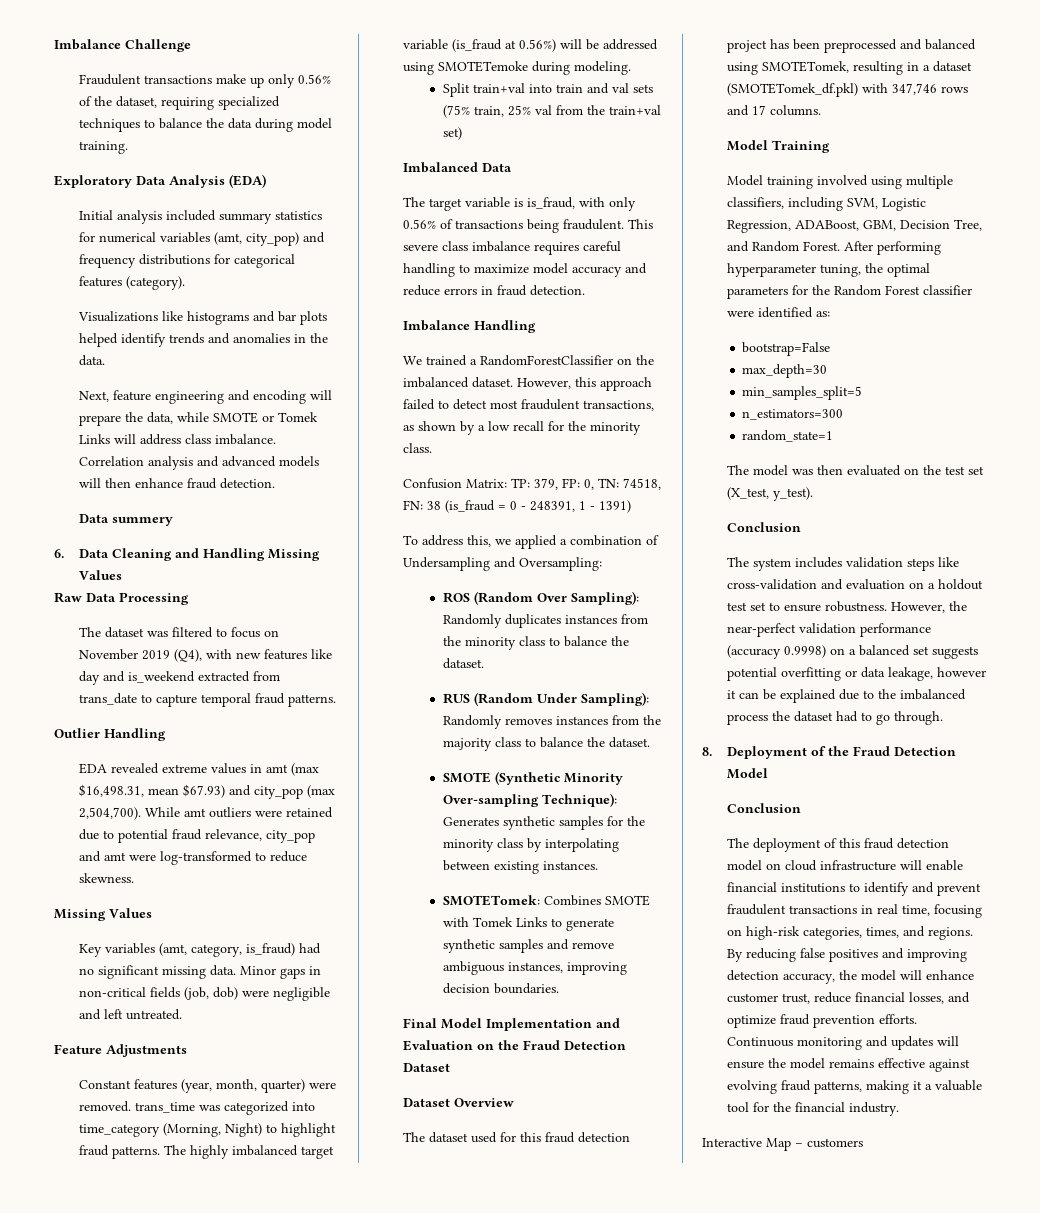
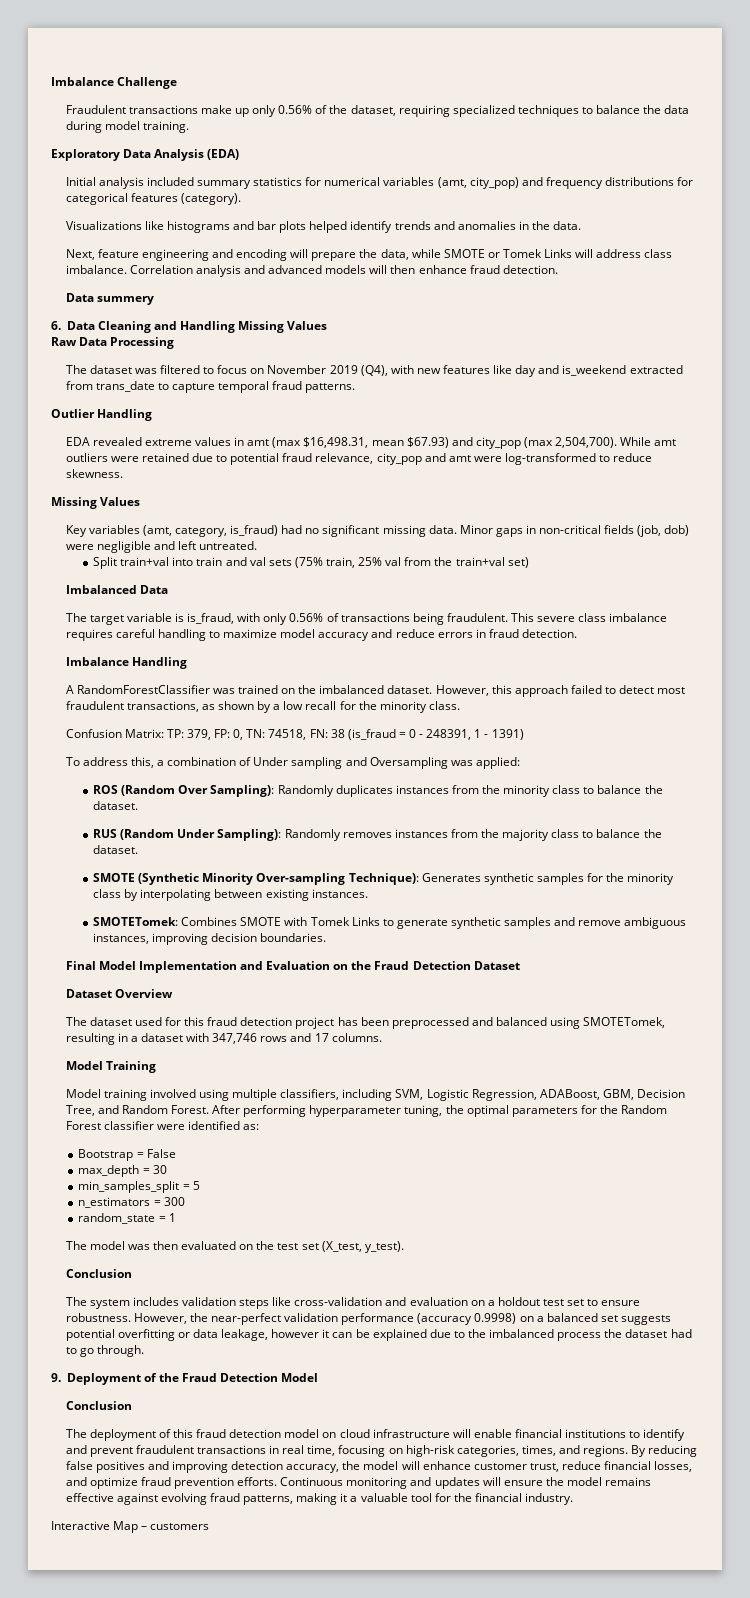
[54,1044,187,1057] [78,1079,336,1093] [78,1101,315,1115] [78,1123,336,1137] [78,1145,334,1159] [402,39,658,52] [402,61,631,75] // Feature Adjustments // Constant features (year, month, quarter) were removed. trans_time was categorized into time_category (Morning, Night) to highlight fraud patterns. The highly imbalanced target variable (is_fraud at 0.56%) will be addressed using SMOTETemoke during modeling. -> (258, 545) none
[402,355,613,366] We trained a RandomForestClassifier -> [65,685,279,694] A RandomForestClassifier was trained
[494,535,557,549] we applied -> (154, 762) none
[402,557,602,571] Undersampling and Oversampling: -> [253,757,520,769] Under sampling and Oversampling was applied:
[726,83,858,97] (SMOTETomek_df.pkl) -> (184, 1037) none
[742,342,831,356] [742,364,828,378] [742,386,863,400] [742,409,844,420] [742,430,834,442] bootstrap=False // max_depth=30 // min_samples_split=5 // n_estimators=300 // random_state=1 -> [78,1149,176,1161] [78,1165,167,1177] [78,1181,200,1193] [78,1197,185,1208] [78,1213,176,1224] Bootstrap = False // max_depth = 30 // min_samples_split = 5 // n_estimators = 300 // random_state = 1
[702,747,712,756] 8. -> [51,1373,61,1382] 9.

